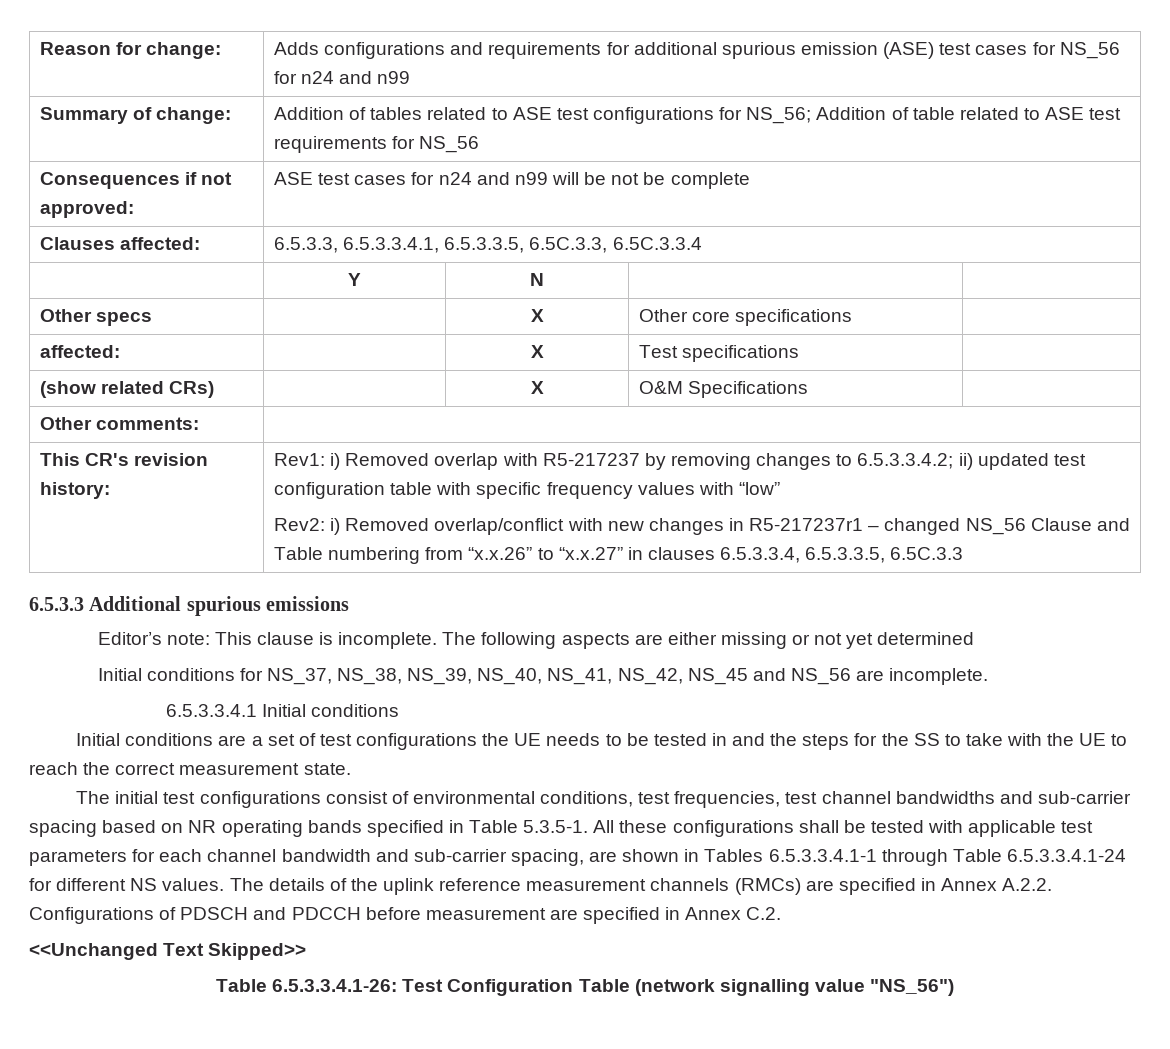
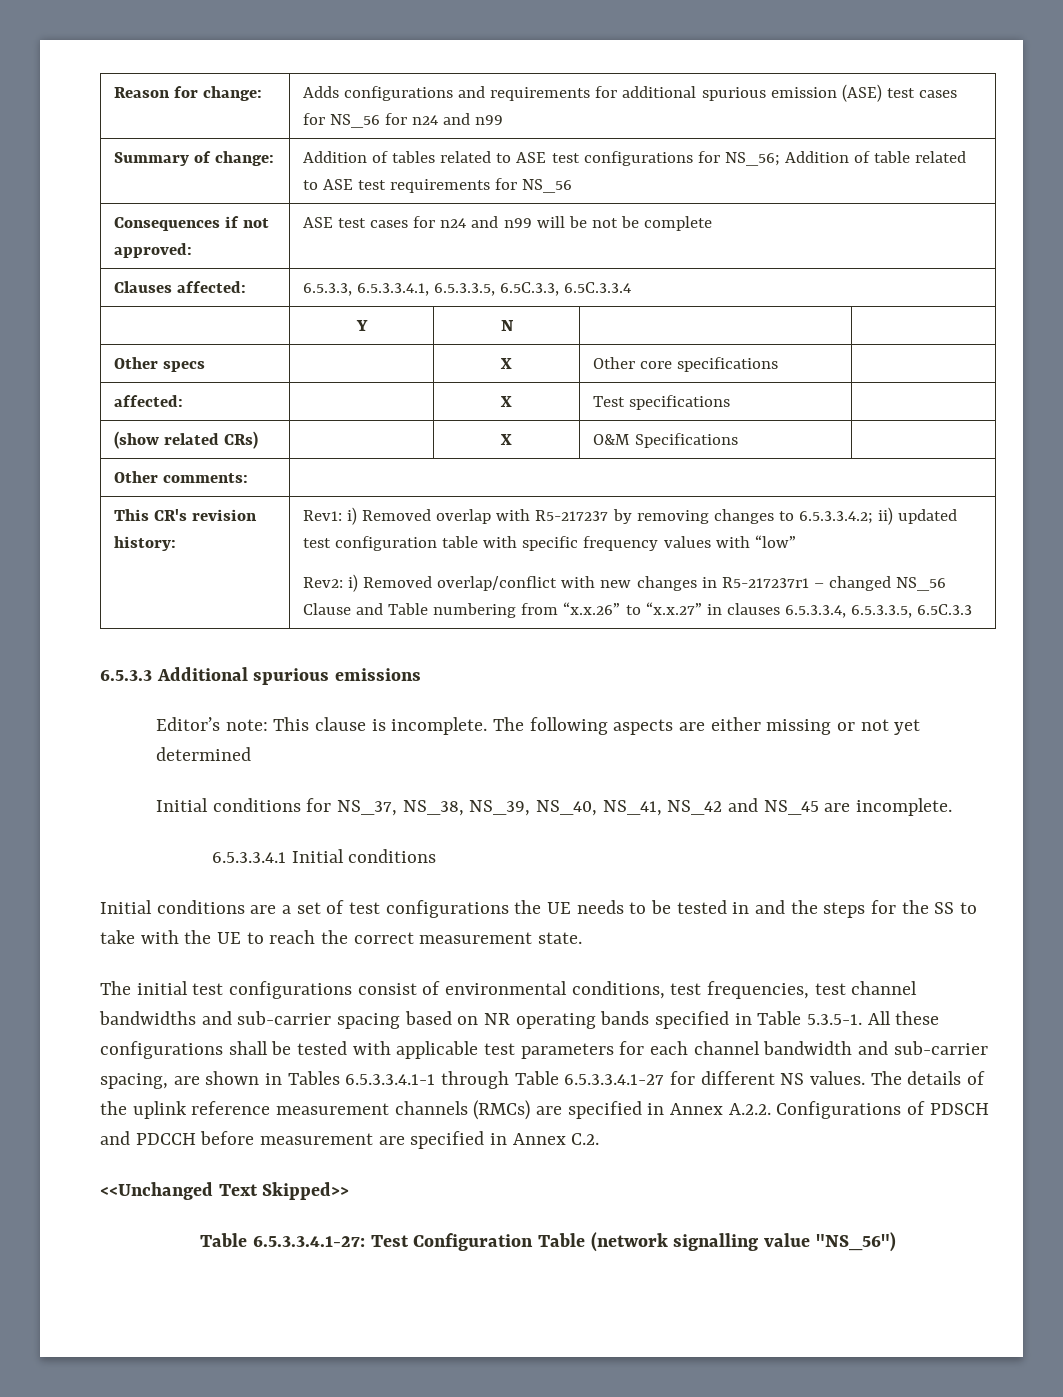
[617,668,851,685] NS_42, NS_45 and NS_56 -> [667,798,819,815] NS_42 and NS_45
[1006,849,1126,862] 6.5.3.3.4.1-24 -> [564,1074,665,1085] 6.5.3.3.4.1-27
[272,979,398,992] 6.5.3.3.4.1-26: -> [252,1236,365,1247] 6.5.3.3.4.1-27:

